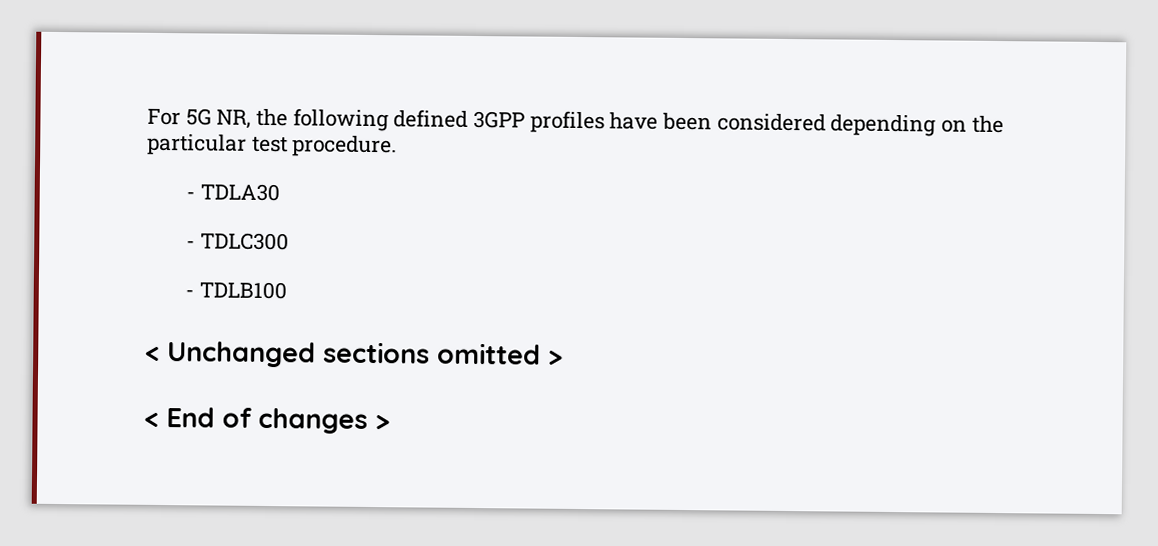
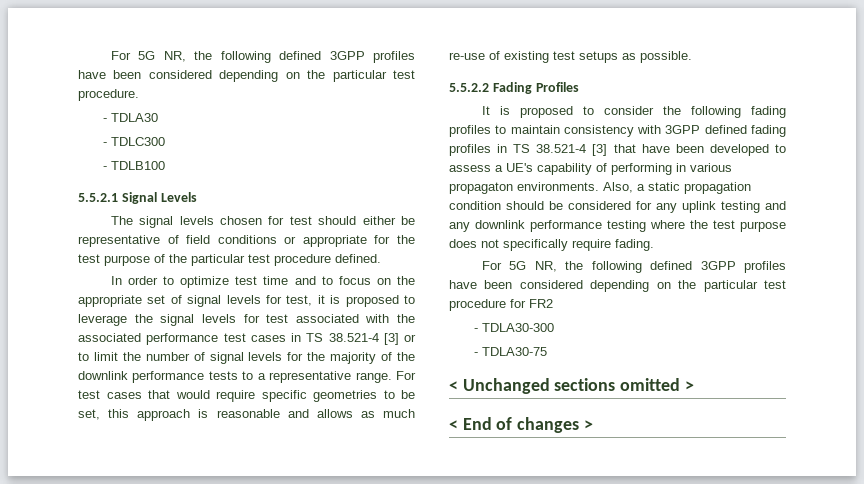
(287, 290) none -> [78,192,197,204] [110,216,416,228] [78,235,415,247] [78,254,381,266] [110,276,416,288] [78,295,415,307] [78,314,415,326] [78,333,416,345] [78,352,415,364] [78,371,416,383] [78,390,415,402] [78,409,415,421] [449,51,692,63] [449,82,579,94] [481,106,786,118] [449,125,786,137] [449,144,786,156] [449,163,732,175] [449,182,751,194] [449,201,786,213] [449,220,786,232] [449,239,654,251] [481,261,786,273] [449,280,786,292] [449,299,553,311] [474,323,555,332] [474,347,548,356] // 5.5.2.1 Signal Levels // The signal levels chosen for test should either be representative of field conditions or appropriate for the test purpose of the particular test procedure defined. // In order to optimize test time and to focus on the appropriate set of signal levels for test, it is proposed to leverage the signal levels for test associated with the associated performance test cases in TS 38.521-4 [3] or to limit the number of signal levels for the majority of the downlink performance tests to a representative range. For test cases that would require specific geometries to be set, this approach is reasonable and allows as much re-use of existing test setups as possible. // 5.5.2.2 Fading Profiles // It is proposed to consider the following fading profiles to maintain consistency with 3GPP defined fading profiles in TS 38.521-4 [3] that have been developed to assess a UE's capability of performing in various propagaton environments. Also, a static propagation condition should be considered for any uplink testing and any downlink performance testing where the test purpose does not specifically require fading. // For 5G NR, the following defined 3GPP profiles have been considered depending on the particular test procedure for FR2 // - TDLA30-300 // - TDLA30-75

